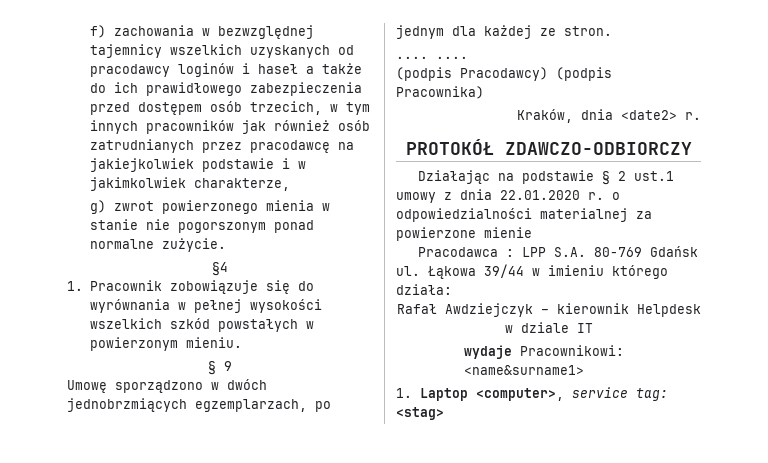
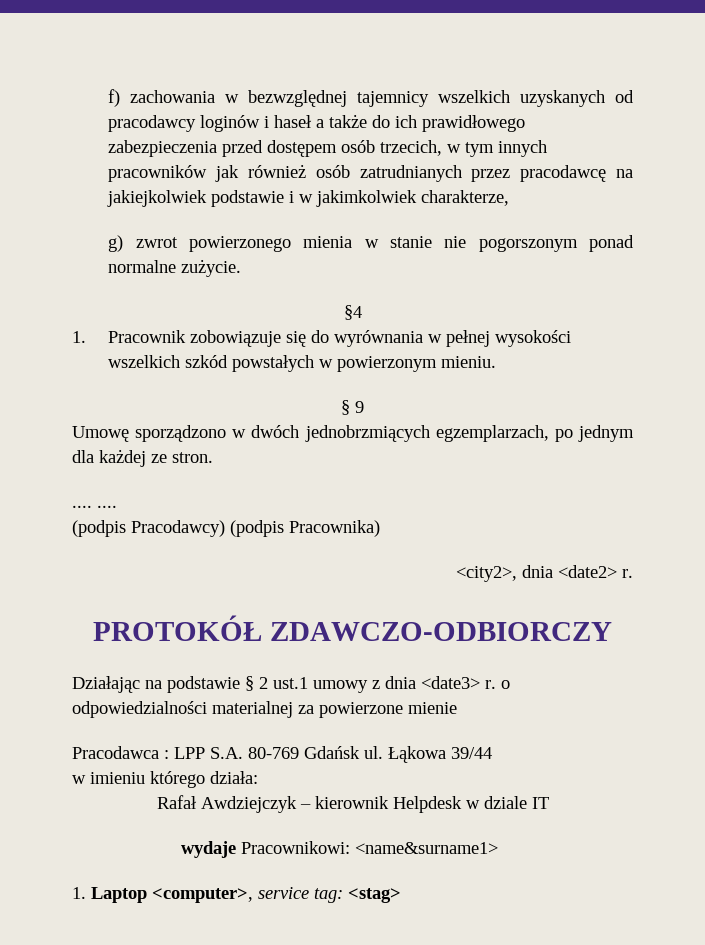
[517,109,573,123] Kraków, -> [456,566,517,582] <city2>,
[500,190,580,200] 22.01.2020 -> [421,676,480,689] <date3>
(524, 271) none -> (492, 753) //

